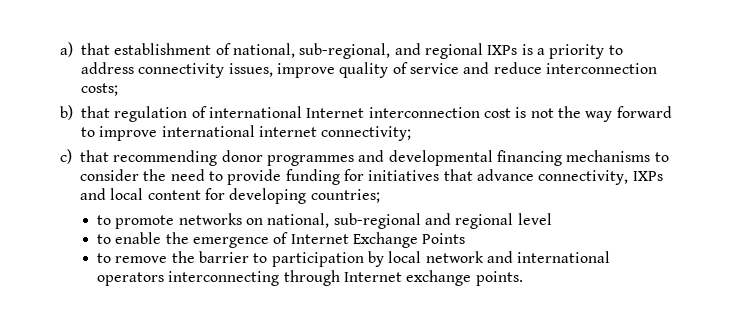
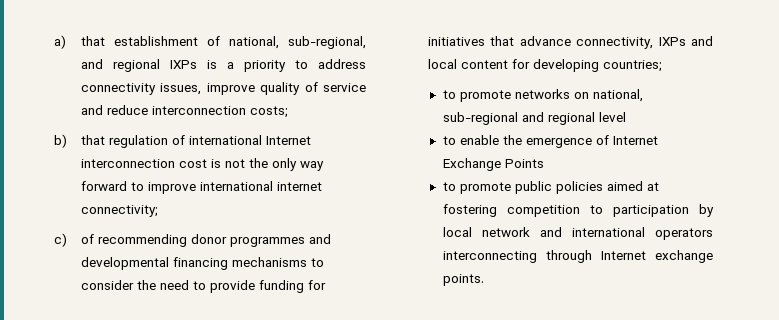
(581, 112) none -> [271,158,297,171] only
[80,150,109,162] that -> [80,234,94,244] of
[115,251,250,263] remove the barrier -> [459,181,659,194] [442,204,580,217] promote public policies aimed at fostering competition

